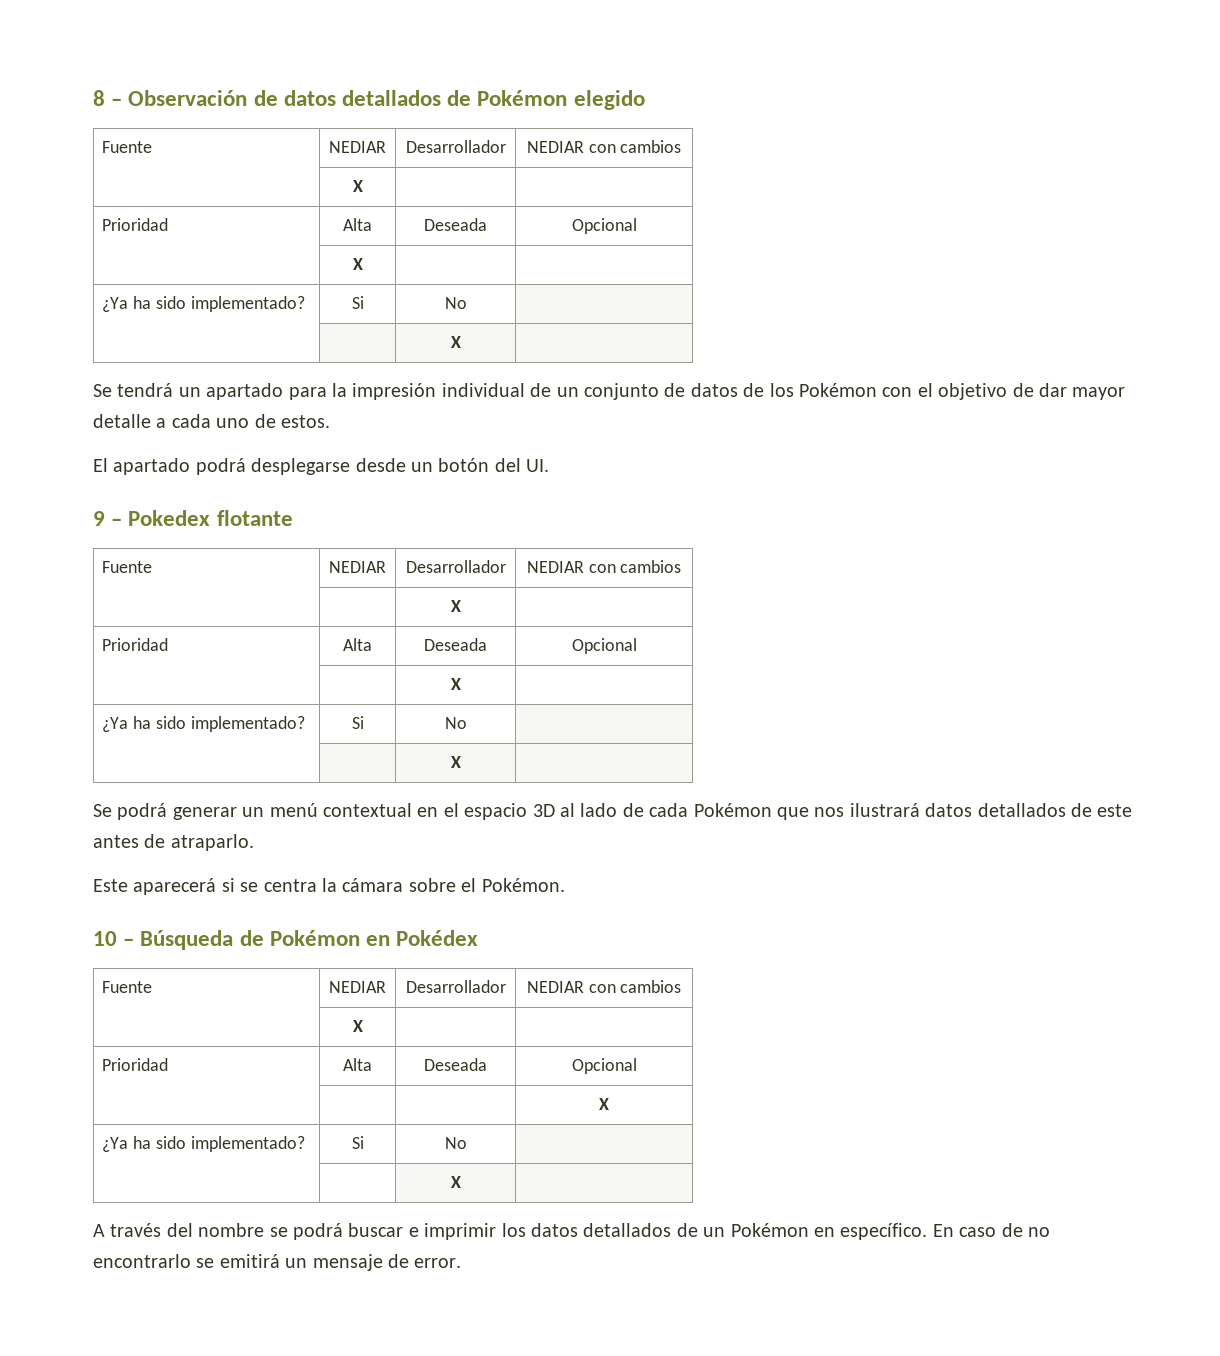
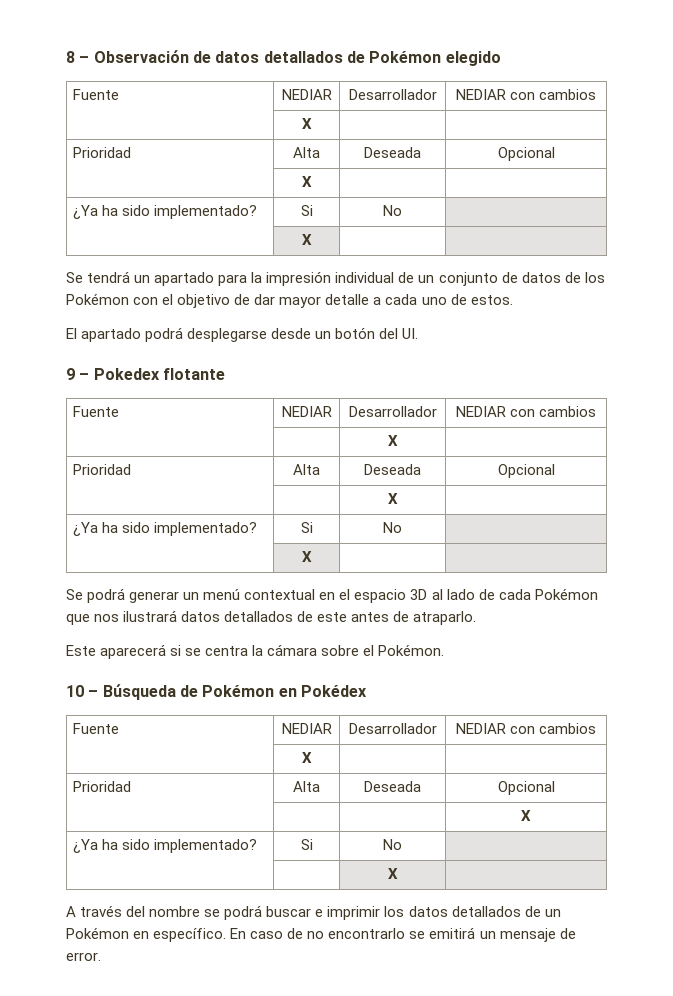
[450,336,461,348] | X -> [301,234,312,245] X |
[450,756,461,768] | X -> [301,551,312,562] X |

